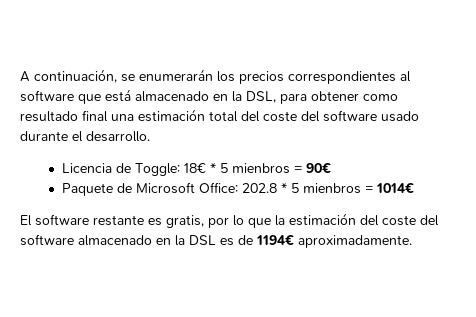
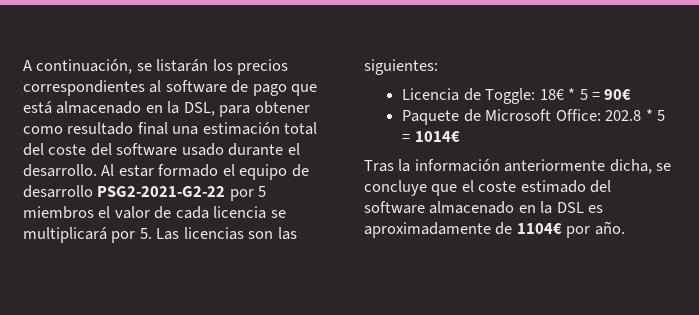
[139,69,213,81] enumerarán -> [156,59,209,72] listarán
(74, 96) none -> [231,80,287,96] de pago
(150, 136) none -> [101,164,309,180] [23,185,267,201] [23,206,286,219] [23,227,297,243] [364,59,438,75] Al estar formado el equipo de desarrollo PSG2-2021-G2-22 por 5 miembros el valor de cada licencia se multiplicará por 5. Las licencias son las siguientes:
[232,163,291,174] mienbros -> (588, 94) none
[303,183,362,194] mienbros -> (666, 115) none
[20,213,416,228] El software restante es gratis, por lo que la estimación del coste -> [364,159,672,174] [364,180,586,196] Tras la información anteriormente dicha, se concluye que el coste estimado
[238,235,412,248] de 1194€ aproximadamente. -> [364,221,625,238] aproximadamente de 1104€ por año.

